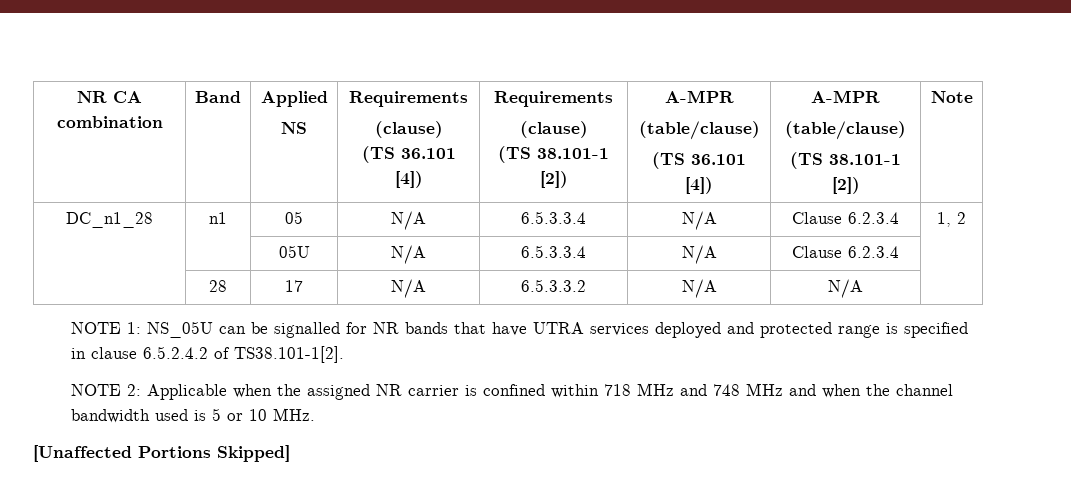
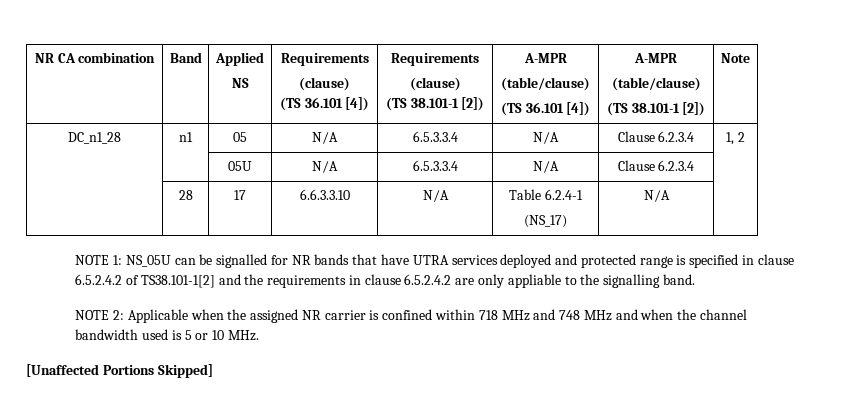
[391,279,427,298] [521,279,586,292] [681,279,717,298] | N/A | 6.5.3.3.2 | N/A -> [299,189,350,200] [422,190,449,202] [509,189,583,200] [524,215,567,228] | 6.6.3.3.10 | N/A | Table 6.2.4-1 // (NS_17)
[234,346,345,363] TS38.101-1[2]. -> [140,274,695,288] TS38.101-1[2] and the requirements in clause 6.5.2.4.2 are only appliable to the signalling band.

